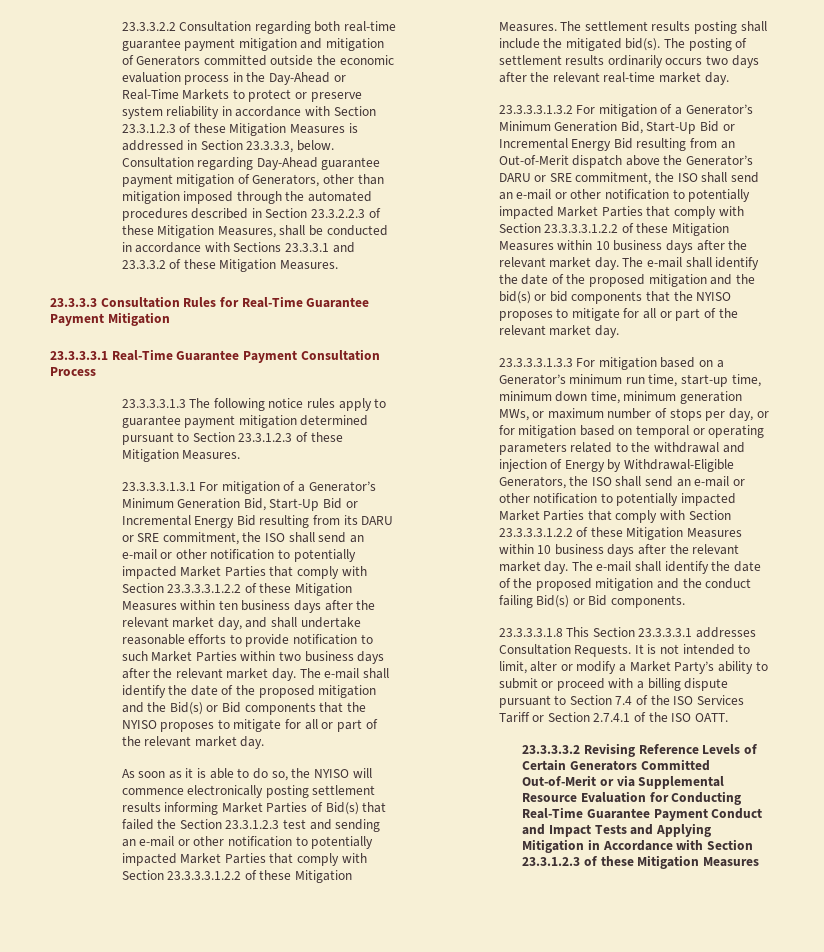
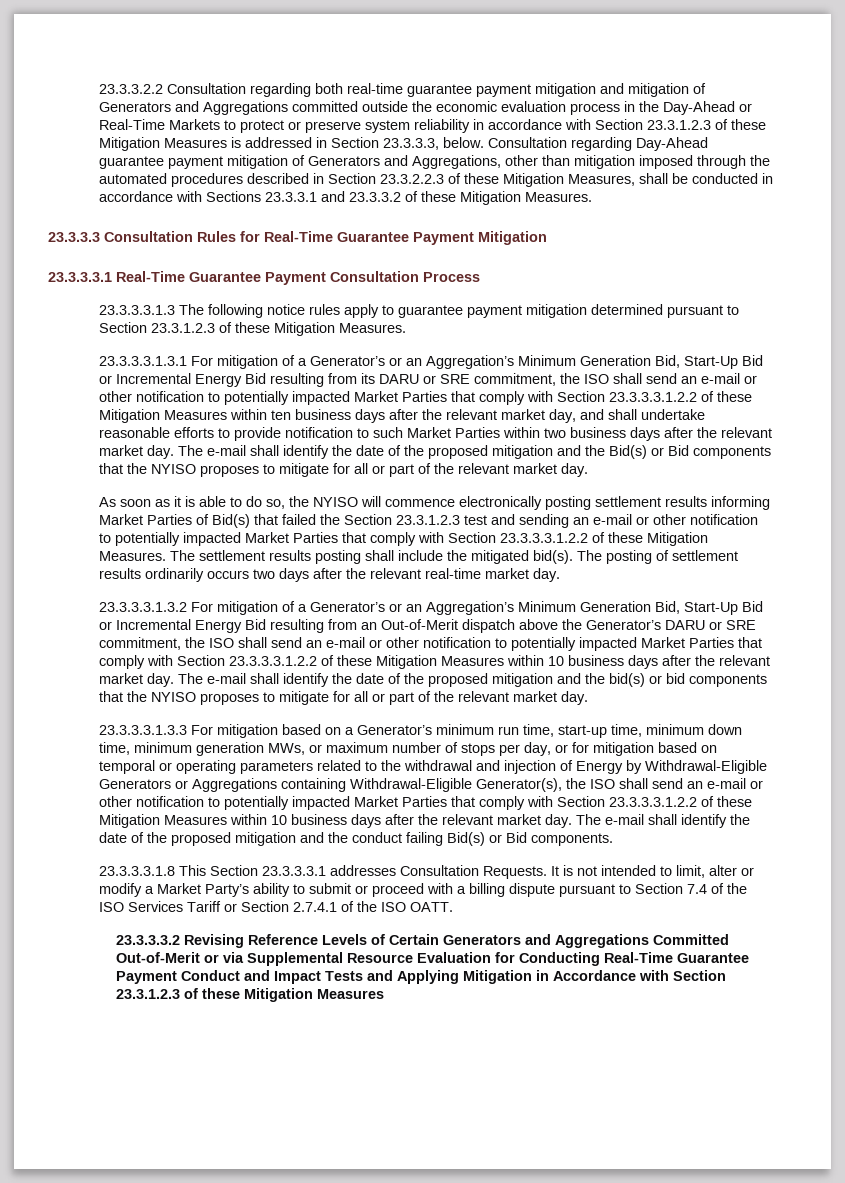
(201, 60) none -> [174,101,288,115] and Aggregations
[252,174,320,187] Generators, -> [307,155,501,169] Generators and Aggregations,
(376, 486) none -> [388,355,514,369] or an Aggregation’s
(753, 109) none -> [388,601,514,615] or an Aggregation’s
[498,476,566,489] Generators, -> [98,778,562,792] Generators or Aggregations containing Withdrawal-Eligible Generator(s),
(637, 765) none -> [524,934,649,948] and Aggregations

